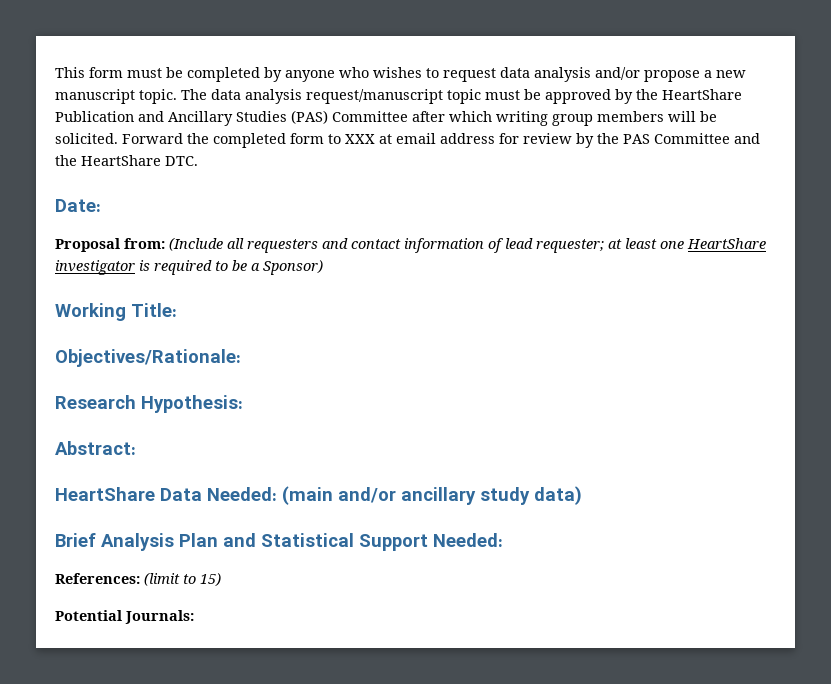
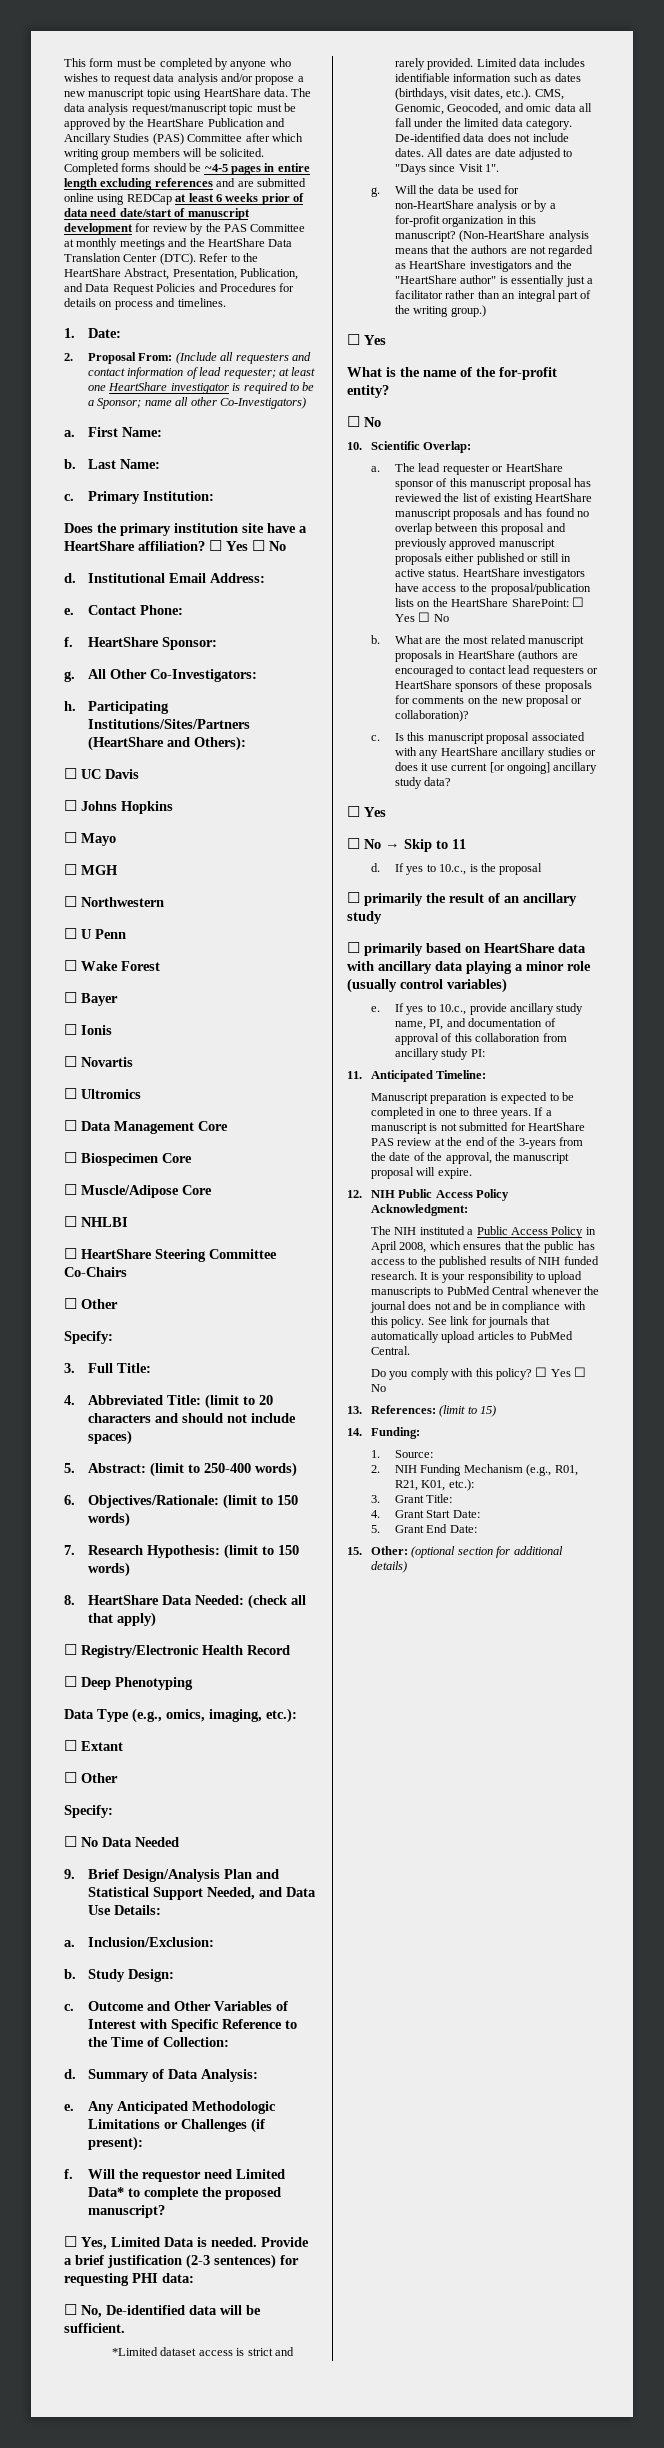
[139,89,177,104] topic. -> [146,88,288,100] topic using HeartShare data.
[122,133,495,148] Forward the completed form to XXX at email address -> [64,163,310,175] [64,178,306,190] [64,193,304,205] [64,208,250,220] [64,223,133,235] Completed forms should be ~4-5 pages in entire length excluding references and are submitted online using REDCap at least 6 weeks prior of data need date/start of manuscript development
[734,133,760,144] [55,155,198,166] [55,199,101,212] [55,238,165,252] and the HeartShare DTC. // Date: // Proposal from: -> [64,238,293,250] [64,253,258,265] [64,268,299,280] [64,283,295,295] [64,298,226,310] [64,328,122,338] [64,352,173,364] at monthly meetings and the HeartShare Data Translation Center (DTC). Refer to the HeartShare Abstract, Presentation, Publication, and Data Request Policies and Procedures for details on process and timelines. // 1. Date: // 2. Proposal From:
[263,260,323,275] [55,303,177,321] [55,349,241,367] [55,395,243,413] [55,441,136,455] [55,486,582,505] [55,533,503,551] [55,572,221,586] [55,610,194,624] Sponsor) // Working Title: // Objectives/Rationale: // Research Hypothesis: // Abstract: // HeartShare Data Needed: (main and/or ancillary study data) // Brief Analysis Plan and Statistical Support Needed: // References: (limit to 15) // Potential Journals: -> [97,397,306,409] [64,427,163,437] [64,459,161,469] [64,491,215,504] [64,523,307,536] [64,540,286,551] [64,573,266,583] [64,605,184,615] [64,637,218,650] [64,669,258,682] [64,701,170,714] [88,719,251,729] [88,736,247,751] [64,768,139,779] [64,800,173,814] [64,832,116,846] [64,864,118,875] [64,896,164,907] [64,928,126,939] [64,960,160,971] [64,992,118,1006] [64,1024,112,1035] [64,1056,133,1067] [64,1088,141,1099] [64,1120,228,1134] [64,1152,192,1166] [64,1184,212,1198] [64,1216,128,1227] [64,1248,277,1262] [64,1267,127,1277] [64,1298,118,1309] [64,1331,113,1344] [64,1363,152,1373] [64,1394,274,1409] [88,1413,297,1423] [88,1430,133,1445] [64,1462,298,1477] [64,1494,299,1509] [88,1512,131,1527] [64,1544,300,1559] [88,1562,131,1577] [64,1594,307,1609] [88,1612,157,1627] [64,1644,290,1658] [64,1676,193,1690] [64,1708,297,1723] [64,1740,123,1751] [64,1772,118,1783] [64,1805,113,1818] [64,1836,179,1847] [64,1869,280,1882] [88,1887,317,1900] [88,1905,162,1915] [64,1937,215,1947] [64,1969,175,1982] [64,2001,289,2011] [88,2019,298,2032] [88,2037,230,2047] [64,2069,259,2082] [64,2101,277,2114] [88,2118,266,2133] [88,2136,144,2151] [64,2169,286,2182] [88,2187,282,2200] [88,2205,166,2218] [64,2236,309,2250] [64,2254,299,2269] [64,2273,194,2286] [64,2304,261,2318] [64,2323,125,2333] [112,2347,294,2356] [395,58,585,70] [395,73,581,82] [395,88,564,100] [395,103,592,115] [395,118,572,130] [395,133,569,142] [395,148,573,160] [395,164,500,175] [371,185,519,197] [395,200,556,212] [395,215,537,227] [395,230,589,242] [395,245,594,257] [395,260,572,272] [395,275,593,287] [395,290,592,302] [395,305,486,317] [347,334,386,345] [347,367,557,380] [347,385,389,398] [347,416,381,427] [347,441,472,453] [371,463,563,475] [395,478,591,490] [395,493,592,505] [395,508,589,520] [395,523,566,535] [395,538,555,550] [395,553,571,565] [395,568,586,580] [395,583,591,595] [395,597,584,607] [395,612,449,622] [371,635,584,647] [395,650,578,662] [395,665,598,677] [395,680,592,692] [395,695,583,707] [395,710,470,722] [371,732,585,744] [395,747,596,759] [395,762,598,774] [395,777,452,789] [347,806,386,817] [347,838,466,852] [371,863,543,875] [347,892,577,906] [347,911,382,924] [347,942,586,956] [347,961,591,974] [347,978,507,993] [371,1003,584,1015] [395,1018,556,1030] [395,1033,567,1045] [395,1048,485,1060] [347,1070,487,1082] [371,1092,574,1104] [371,1107,552,1119] [371,1122,585,1134] [371,1137,584,1149] [371,1152,570,1164] [371,1167,472,1179] [347,1189,510,1201] [371,1204,469,1216] [371,1226,596,1238] [371,1241,595,1253] [371,1256,599,1268] [371,1271,583,1283] [371,1286,599,1298] [370,1301,586,1313] [371,1316,551,1328] [371,1331,573,1343] [371,1346,411,1355] [371,1367,587,1380] [371,1384,387,1392] [347,1405,497,1417] [347,1427,421,1439] [371,1450,434,1458] [371,1464,578,1476] [395,1479,474,1491] [371,1494,453,1503] [371,1510,480,1518] [371,1524,477,1533] [347,1546,563,1558] [371,1561,408,1573] Sponsor; name all other Co-Investigators) // a. First Name: // b. Last Name: // c. Primary Institution: // Does the primary institution site have a HeartShare affiliation? ☐ Yes ☐ No // d. Institutional Email Address: // e. Contact Phone: // f. HeartShare Sponsor: // g. All Other Co-Investigators: // h. Participating Institutions/Sites/Partners (HeartShare and Others): // ☐ UC Davis // ☐ Johns Hopkins // ☐ Mayo // ☐ MGH // ☐ Northwestern // ☐ U Penn // ☐ Wake Forest // ☐ Bayer // ☐ Ionis // ☐ Novartis // ☐ Ultromics // ☐ Data Management Core // ☐ Biospecimen Core // ☐ Muscle/Adipose Core // ☐ NHLBI // ☐ HeartShare Steering Committee Co-Chairs // ☐ Other // Specify: // 3. Full Title: // 4. Abbreviated Title: (limit to 20 characters and should not include spaces) // 5. Abstract: (limit to 250-400 words) // 6. Objectives/Rationale: (limit to 150 words) // 7. Research Hypothesis: (limit to 150 words) // 8. HeartShare Data Needed: (check all that apply) // ☐ Registry/Electronic Health Record // ☐ Deep Phenotyping // Data Type (e.g., omics, imaging, etc.): // ☐ Extant // ☐ Other // Specify: // ☐ No Data Needed // 9. Brief Design/Analysis Plan and Statistical Support Needed, and Data Use Details: // a. Inclusion/Exclusion: // b. Study Design: // c. Outcome and Other Variables of Interest with Specific Reference to the Time of Collection: // d. Summary of Data Analysis: // e. Any Anticipated Methodologic Limitations or Challenges (if present): // f. Will the requestor need Limited Data* to complete the proposed manuscript? // ☐ Yes, Limited Data is needed. Provide a brief justification (2-3 sentences) for requesting PHI data: // ☐ No, De-identified data will be sufficient. // *Limited dataset access is strict and rarely provided. Limited data includes identifiable information such as dates (birthdays, visit dates, etc.). CMS, Genomic, Geocoded, and omic data all fall under the limited data category. De-identified data does not include dates. All dates are date adjusted to "Days since Visit 1". // g. Will the data be used for non-HeartShare analysis or by a for-profit organization in this manuscript? (Non-HeartShare analysis means that the authors are not regarded as HeartShare investigators and the "HeartShare author" is essentially just a facilitator rather than an integral part of the writing group.) // ☐ Yes // What is the name of the for-profit entity? // ☐ No // 10. Scientific Overlap: // a. The lead requester or HeartShare sponsor of this manuscript proposal has reviewed the list of existing HeartShare manuscript proposals and has found no overlap between this proposal and previously approved manuscript proposals either published or still in active status. HeartShare investigators have access to the proposal/publication lists on the HeartShare SharePoint: ☐ Yes ☐ No // b. What are the most related manuscript proposals in HeartShare (authors are encouraged to contact lead requesters or HeartShare sponsors of these proposals for comments on the new proposal or collaboration)? // c. Is this manuscript proposal associated with any HeartShare ancillary studies or does it use current [or ongoing] ancillary study data? // ☐ Yes // ☐ No → Skip to 11 // d. If yes to 10.c., is the proposal // ☐ primarily the result of an ancillary study // ☐ primarily based on HeartShare data with ancillary data playing a minor role (usually control variables) // e. If yes to 10.c., provide ancillary study name, PI, and documentation of approval of this collaboration from ancillary study PI: // 11. Anticipated Timeline: // Manuscript preparation is expected to be completed in one to three years. If a manuscript is not submitted for HeartShare PAS review at the end of the 3-years from the date of the approval, the manuscript proposal will expire. // 12. NIH Public Access Policy Acknowledgment: // The NIH instituted a Public Access Policy in April 2008, which ensures that the public has access to the published results of NIH funded research. It is your responsibility to upload manuscripts to PubMed Central whenever the journal does not and be in compliance with this policy. See link for journals that automatically upload articles to PubMed Central. // Do you comply with this policy? ☐ Yes ☐ No // 13. References: (limit to 15) // 14. Funding: // 1. Source: // 2. NIH Funding Mechanism (e.g., R01, R21, K01, etc.): // 3. Grant Title: // 4. Grant Start Date: // 5. Grant End Date: // 15. Other: (optional section for additional details)

